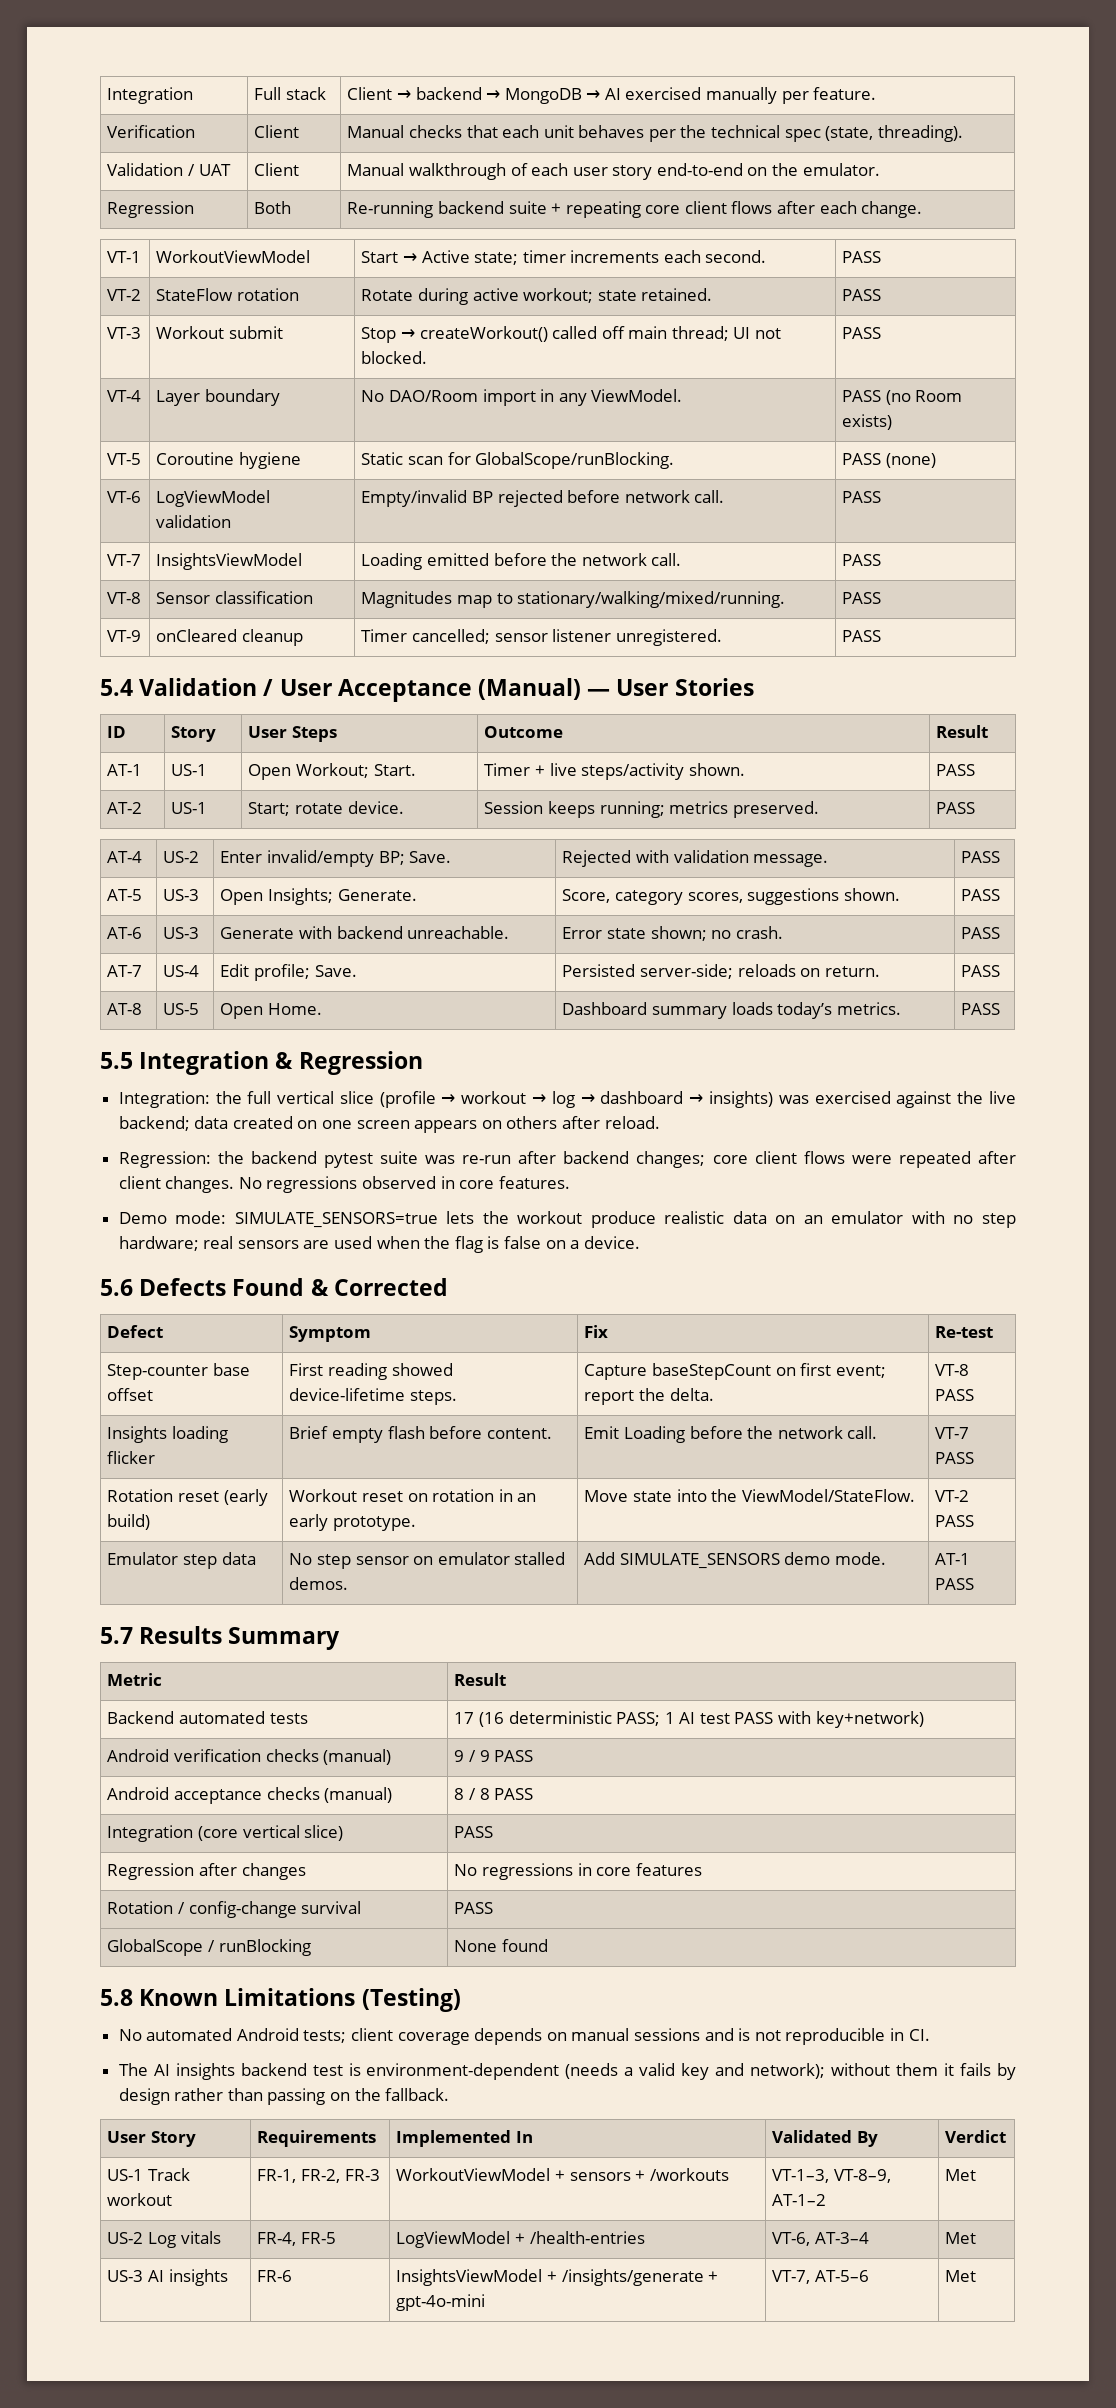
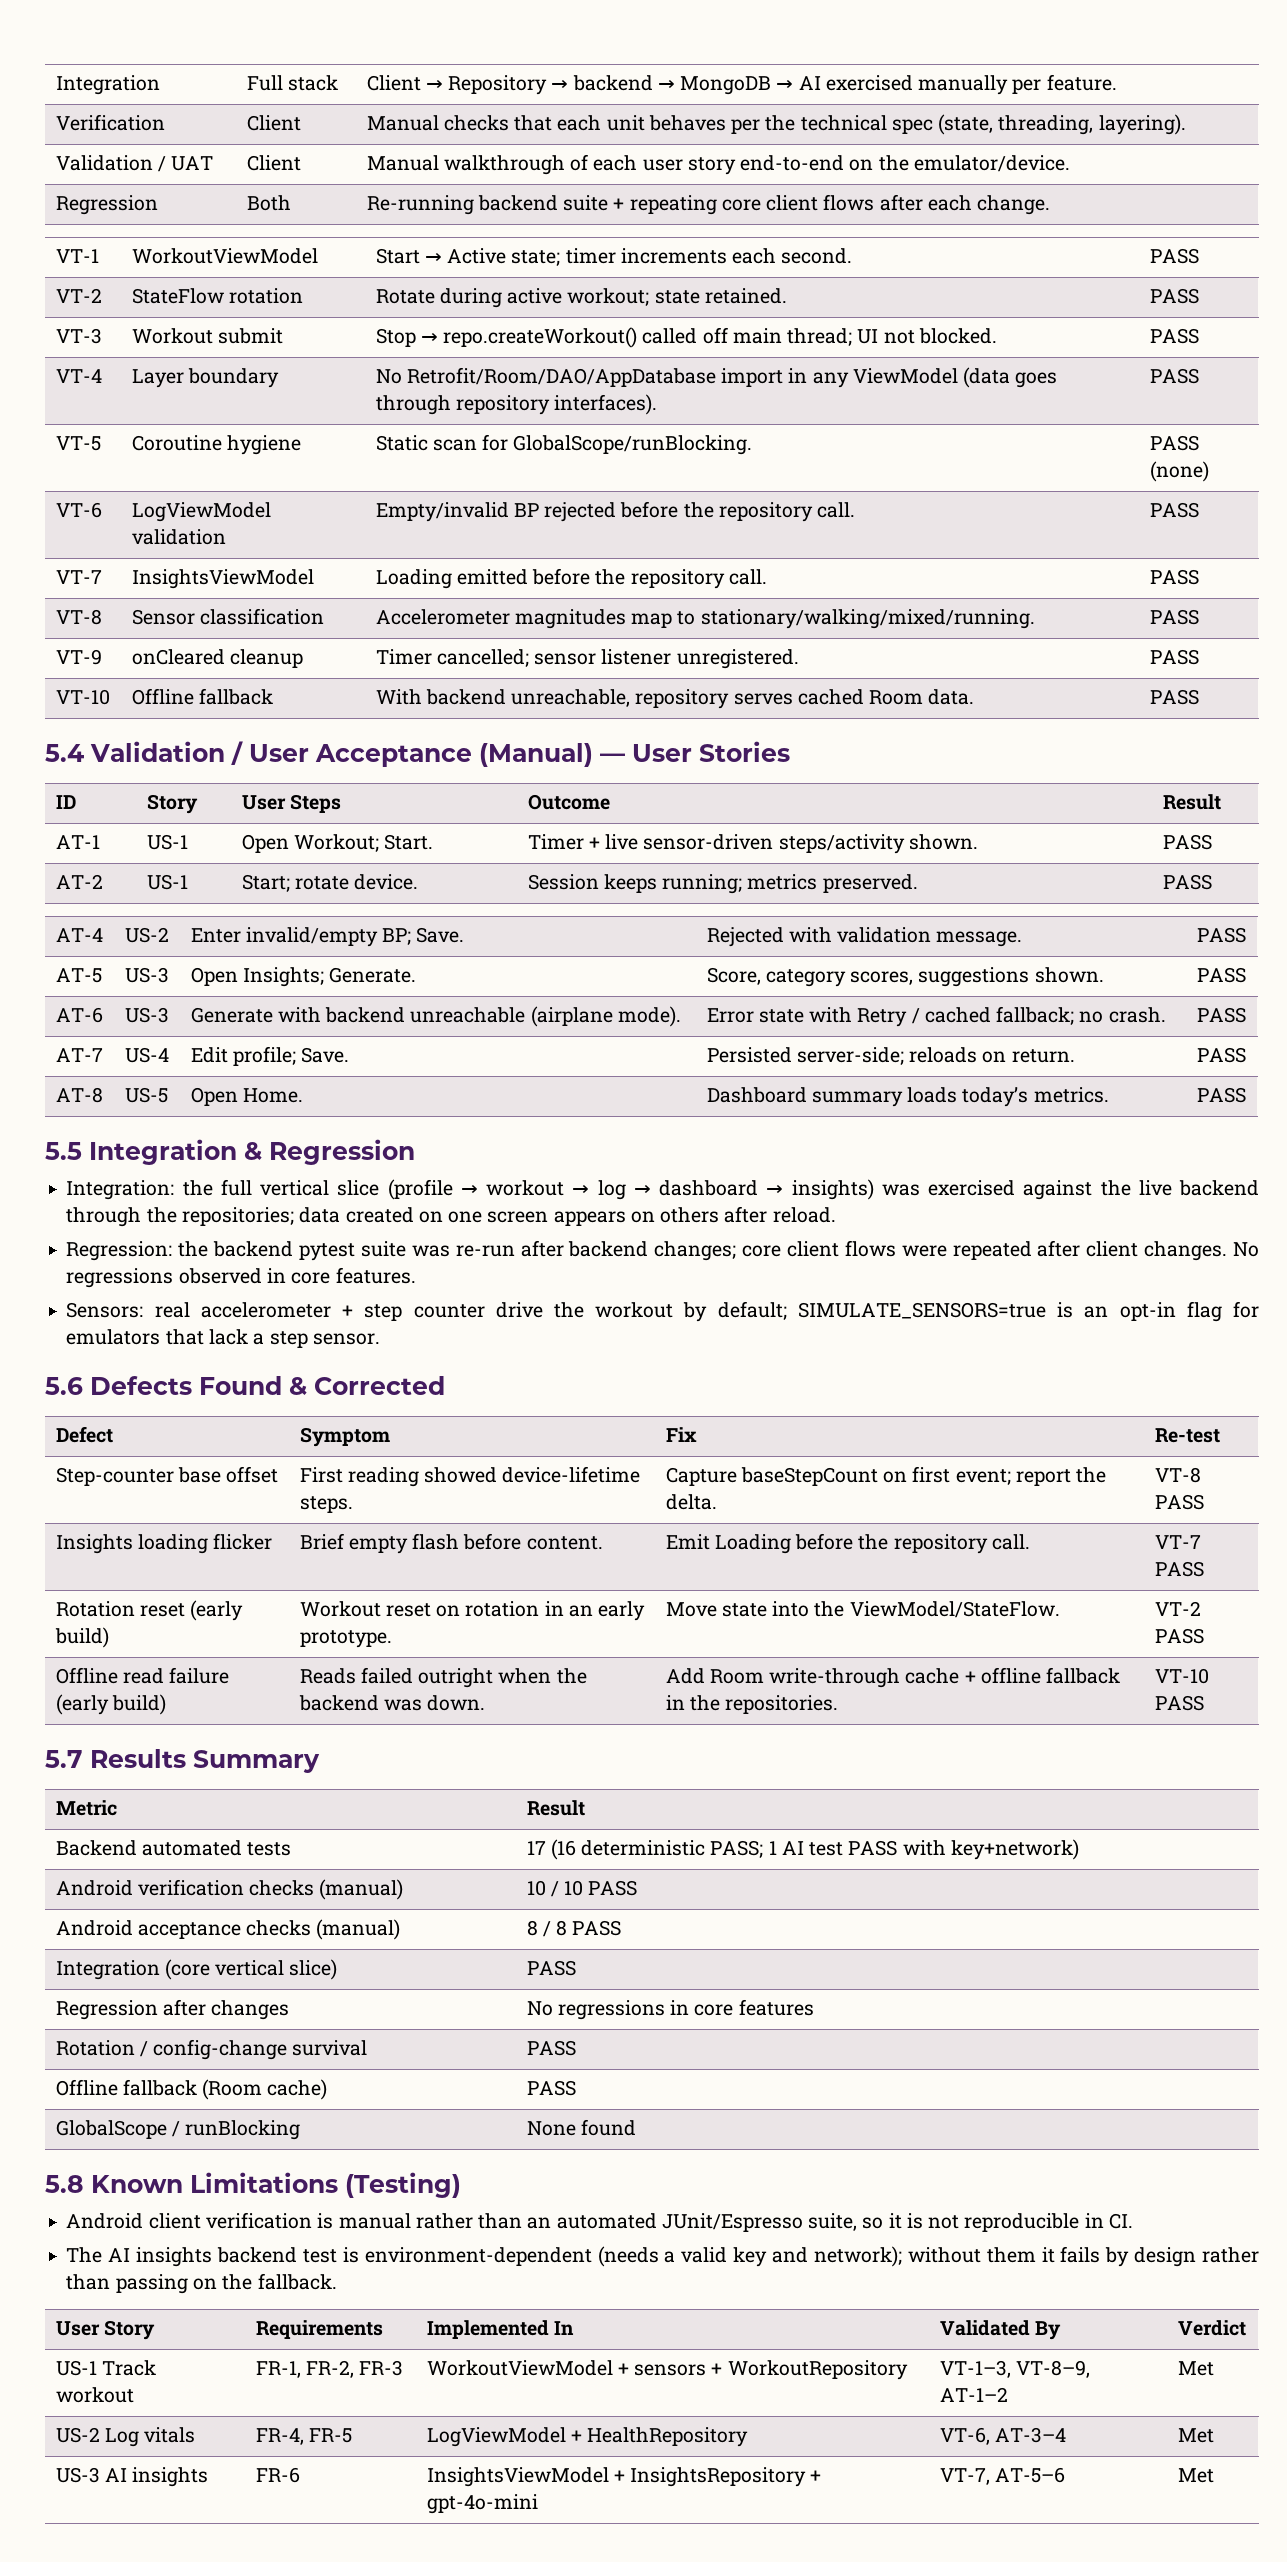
(411, 95) none -> [448,75,569,95] Repository →
[877,125,963,142] threading). -> [998,114,1186,135] threading, layering).
[802,163,880,176] emulator. -> [913,155,1070,172] emulator/device.
[419,326,548,342] createWorkout() -> [443,327,638,348] repo.createWorkout()
[388,390,478,402] DAO/Room -> [406,367,716,387] Retrofit/Room/DAO/AppDatabase
[591,389,683,402] [842,390,963,405] [842,414,893,430] ViewModel. | PASS (no Room exists) -> [852,367,1058,388] [375,394,658,415] [1149,368,1199,384] ViewModel (data goes through repository interfaces). | PASS
[624,490,690,503] network -> [683,502,813,522] the repository
[581,553,647,566] network -> [630,569,725,589] repository
[361,591,453,608] Magnitudes -> [375,609,626,629] Accelerometer magnitudes
(882, 636) none -> [55,689,110,705] [131,688,273,705] [375,689,975,709] [1149,689,1199,705] // VT-10 | Offline fallback | With backend unreachable, repository serves cached Room data. | PASS
(577, 769) none -> [643,834,774,850] sensor-driven
[407,926,510,939] unreachable. -> [410,1006,681,1027] unreachable (airplane mode).
[650,926,707,941] shown; -> [809,1006,1075,1027] with Retry / cached fallback;
[118,1116,190,1131] backend; -> [1179,1180,1259,1196] [66,1207,294,1227] backend through the repositories;
[118,1211,1017,1228] [118,1236,640,1253] Demo mode: SIMULATE_SENSORS=true lets the workout produce realistic data on an emulator with no step hardware; real sensors are used when the flag is false on a device. -> [66,1301,1259,1322] [66,1329,380,1348] Sensors: real accelerometer + step counter drive the workout by default; SIMULATE_SENSORS=true is an opt-in flag for emulators that lack a step sensor.
[777,1426,843,1439] network -> [893,1534,988,1554] repository
[107,1552,256,1569] [289,1552,566,1569] [289,1577,349,1590] [584,1552,887,1569] [935,1553,971,1565] Emulator step data | No step sensor on emulator stalled demos. | Add SIMULATE_SENSORS demo mode. | AT-1 -> [55,1667,230,1684] [55,1694,166,1715] [299,1667,587,1688] [298,1695,486,1711] [665,1667,1121,1688] [665,1695,839,1714] [1154,1668,1209,1684] Offline read failure (early build) | Reads failed outright when the backend was down. | Add Room write-through cache + offline fallback in the repositories. | VT-10
[454,1750,490,1762] 9 / 9 -> [526,1880,584,1897] 10 / 10
(494, 1908) none -> [55,2079,328,2100] [526,2080,576,2096] // Offline fallback (Room cache) | PASS
[118,2028,734,2045] No automated Android tests; client coverage depends on manual sessions and -> [66,2212,902,2232] Android client verification is manual rather than an automated JUnit/Espresso suite, so it
[649,2168,729,2181] /workouts -> [727,2360,908,2380] WorkoutRepository
[529,2231,645,2244] /health-entries -> [587,2427,749,2447] HealthRepository
[561,2269,704,2286] /insights/generate -> [630,2467,807,2487] InsightsRepository

